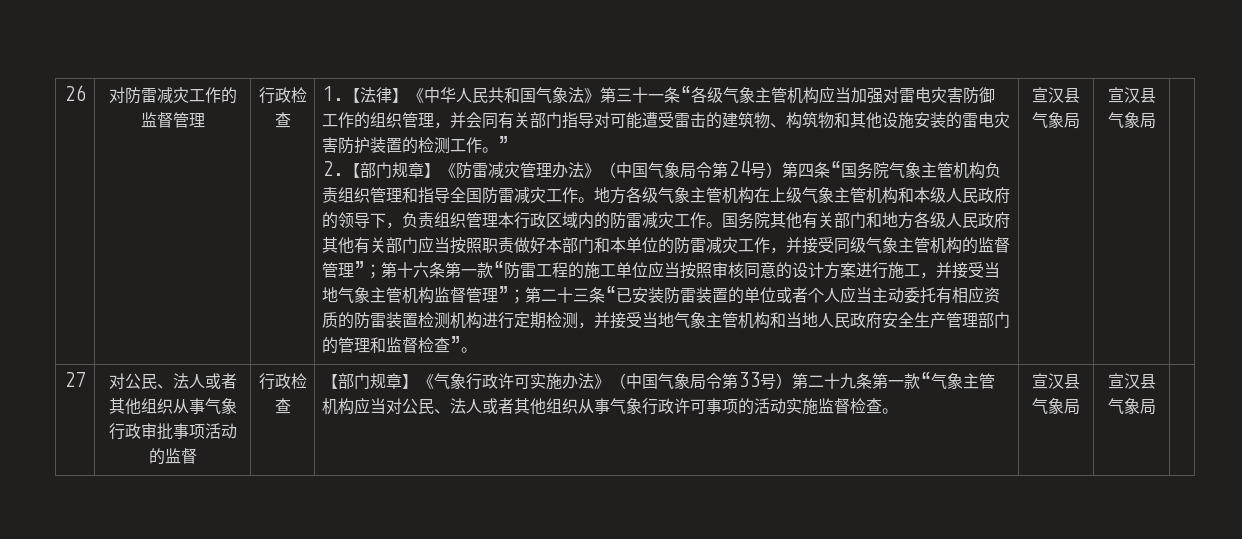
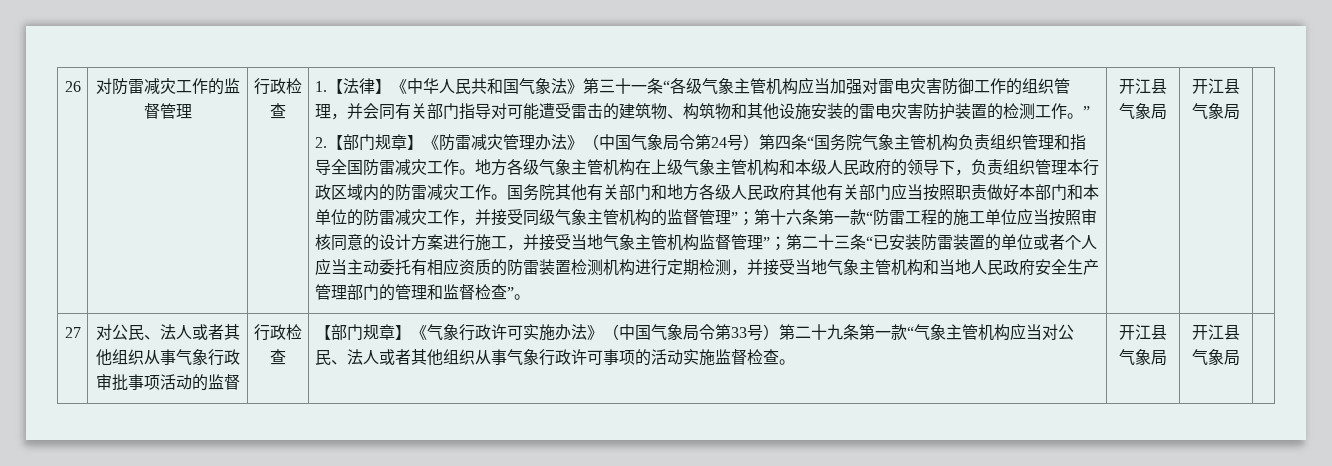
[1032,87,1080,103] [1032,112,1080,129] [1107,87,1140,103] 宣汉县气象局 | 宣汉 -> [1119,78,1167,94] [1119,103,1167,120] [1192,78,1224,94] 开江县气象局 | 开江
[1032,373,1080,389] [1032,398,1080,415] [1107,373,1140,389] 宣汉县气象局 | 宣汉 -> [1119,324,1167,340] [1119,349,1167,366] [1192,324,1224,340] 开江县气象局 | 开江

